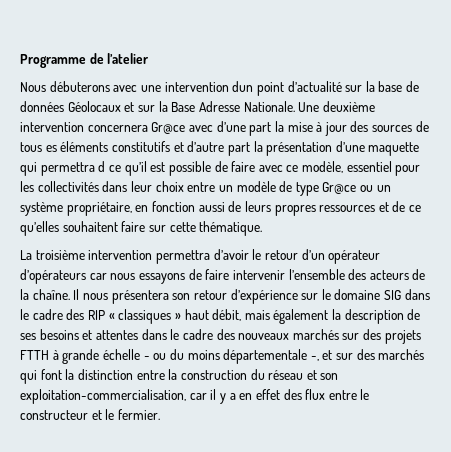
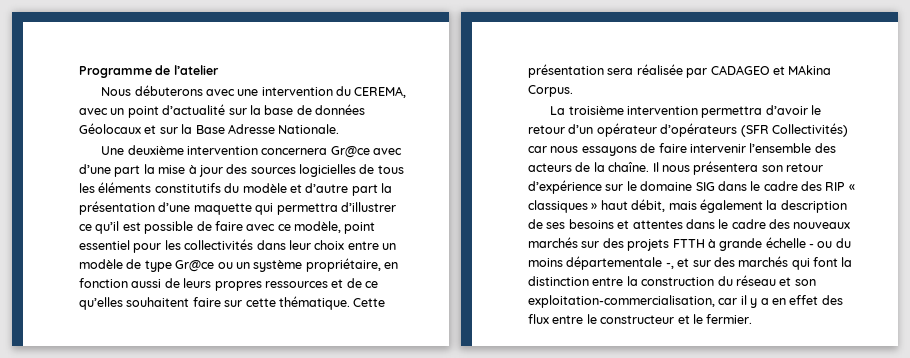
[232,81,254,92] dun -> [335,86,407,98] [79,108,125,115] du CEREMA, avec un
(295, 106) none -> (340, 129) //
(413, 128) none -> [299,164,356,177] logicielles
[45,145,57,152] es -> [79,183,95,193] les
(170, 146) none -> [224,183,287,193] du modèle
[98,161,106,172] d -> [340,202,396,212] d’illustrer
(344, 167) none -> [344,222,376,234] point
(263, 228) none -> [353,298,386,307] [528,64,832,78] [528,85,573,97] Cette présentation sera réalisée par CADAGEO et MAkina Corpus.
(86, 276) none -> [740,123,848,137] (SFR Collectivités)

